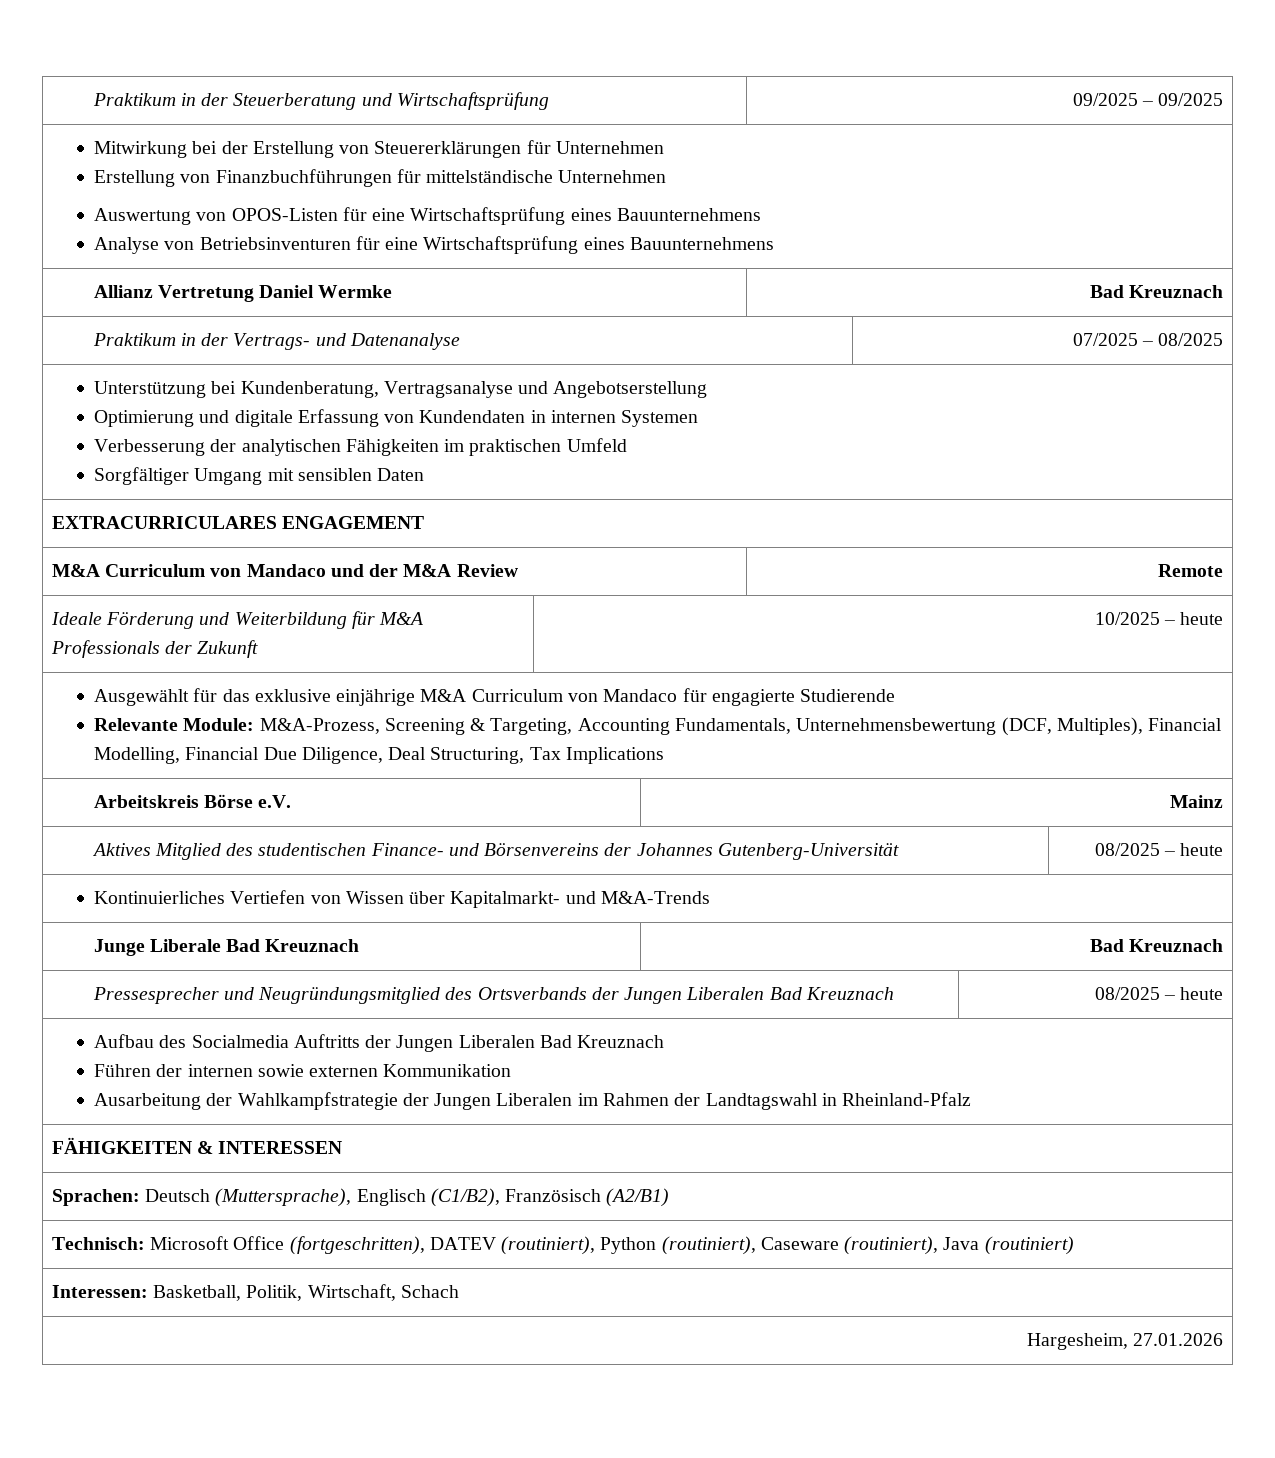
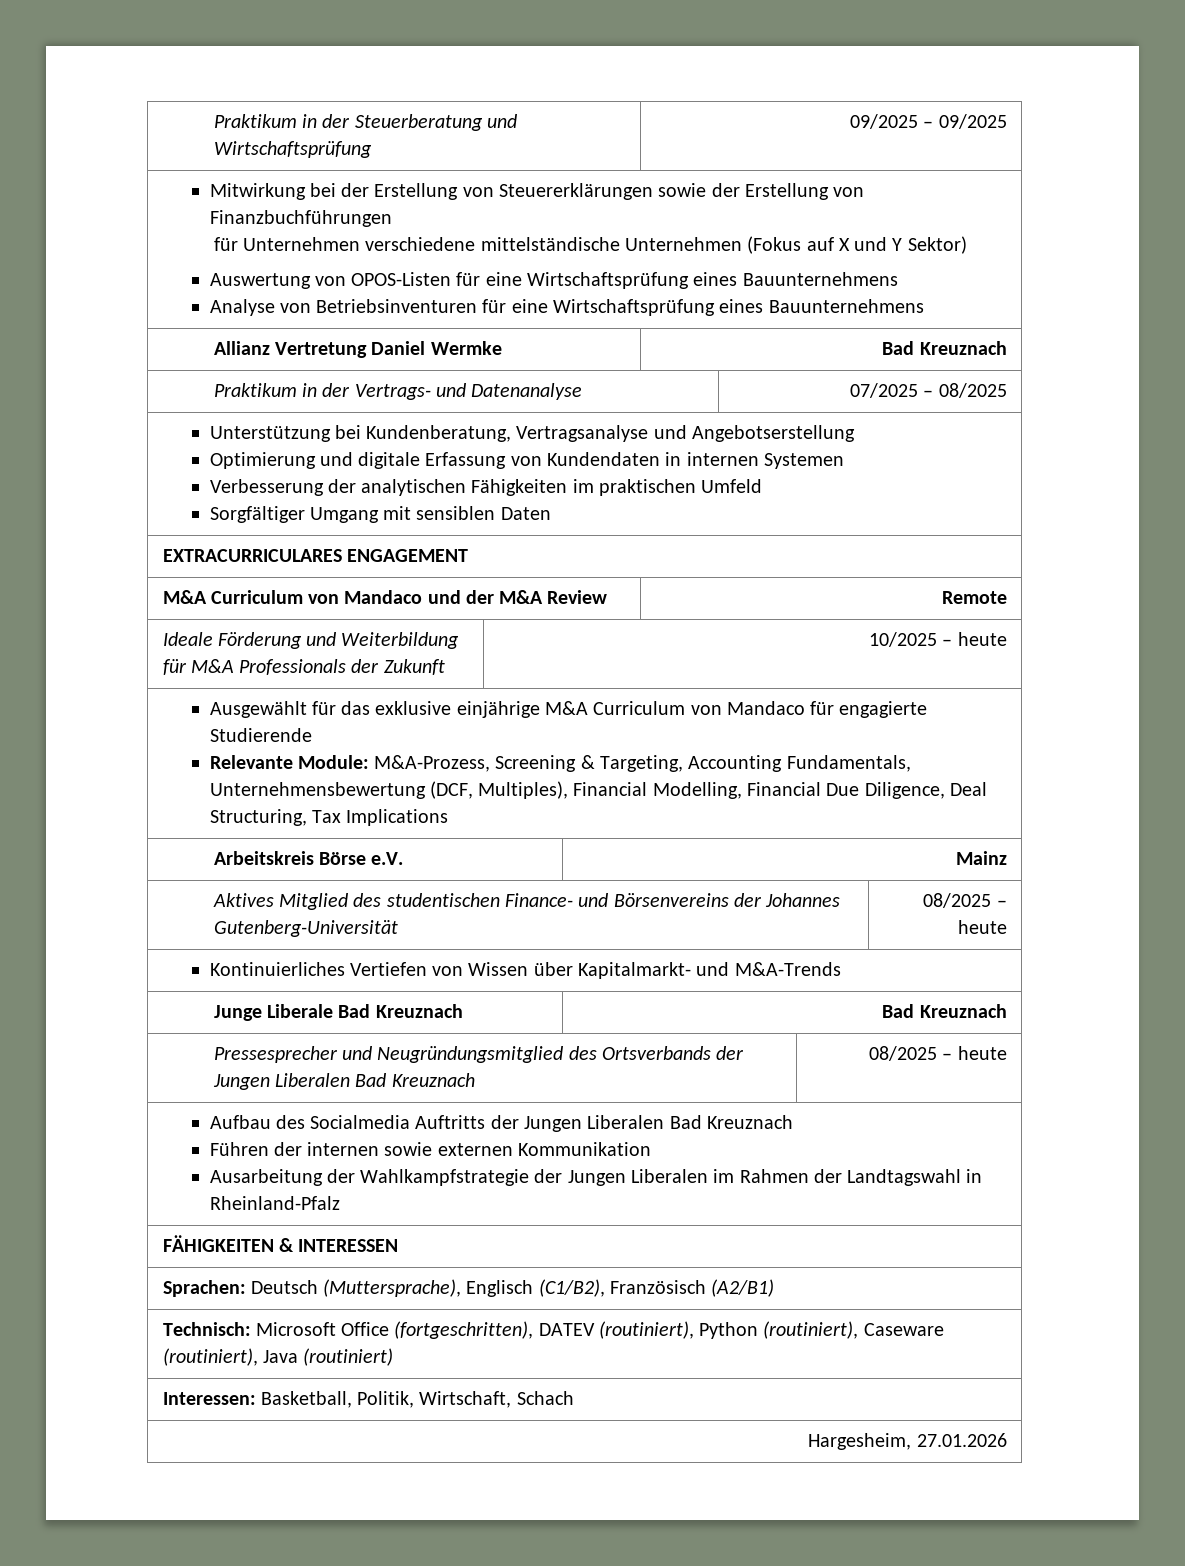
[526,140,665,154] für Unternehmen // -> [658,183,740,197] sowie der
[396,169,421,183] für -> [213,237,476,251] // für Unternehmen verschiedene
(667, 176) none -> [747,236,967,254] (Fokus auf X und Y Sektor)

